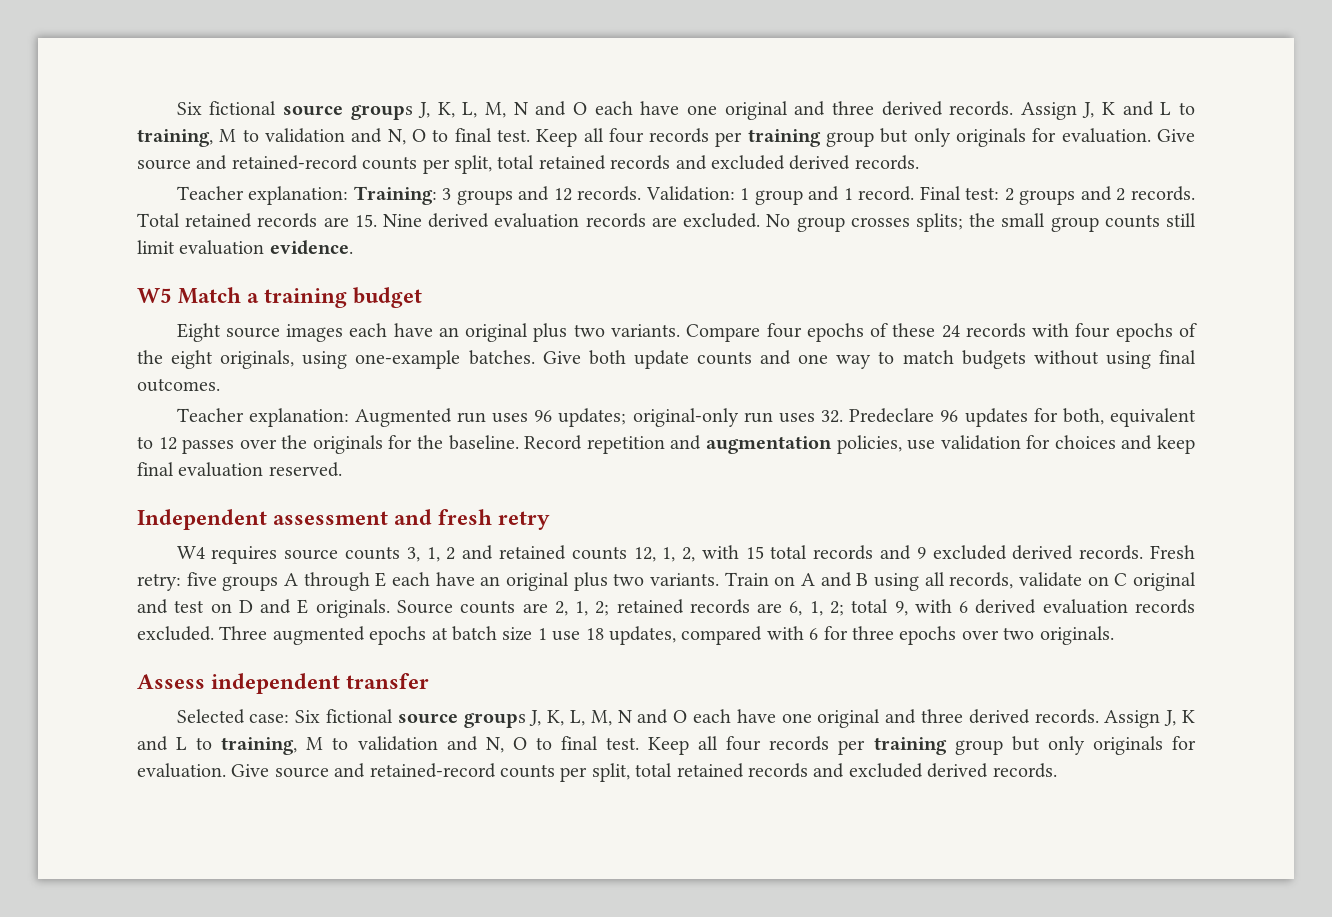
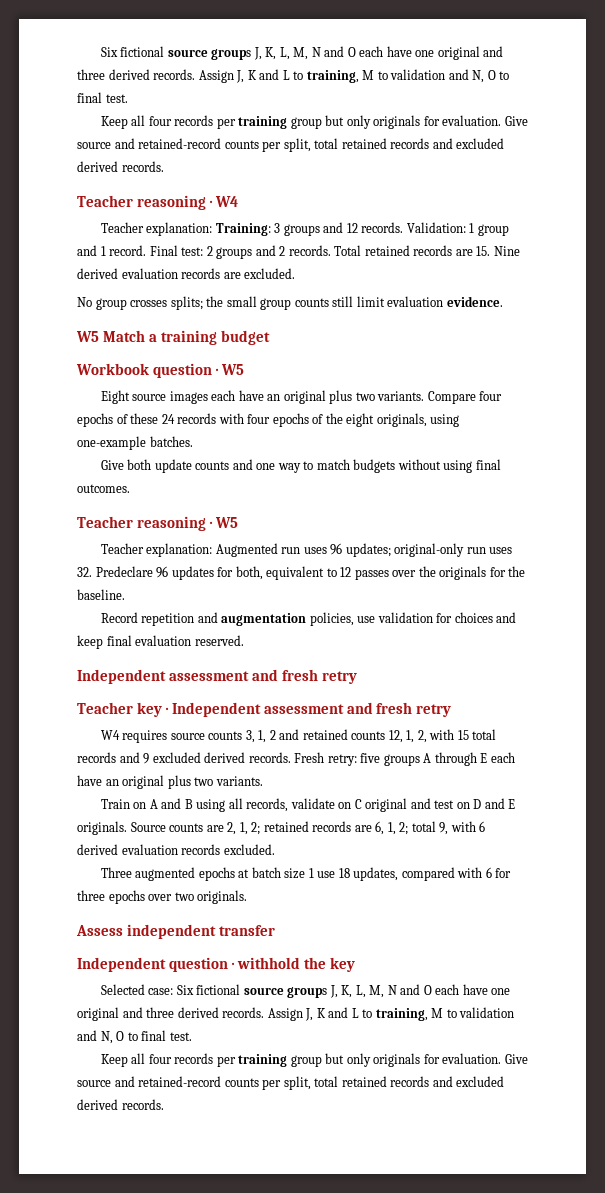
(530, 135) none -> (128, 98) //
(919, 162) none -> [77,195,238,210] // Teacher reasoning · W4
(761, 220) none -> (296, 273) //
(423, 297) none -> [76,363,244,378] // Workbook question · W5
(535, 357) none -> (193, 441) //
(220, 385) none -> [77,516,238,531] // Teacher reasoning · W5
(519, 442) none -> (125, 594) //
(551, 520) none -> [77,702,452,717] // Teacher key · Independent assessment and fresh retry
(720, 579) none -> (263, 781) //
(214, 633) none -> (275, 849) //
(430, 681) none -> [77,957,355,972] // Independent question · withhold the key
(640, 743) none -> (192, 1036) //

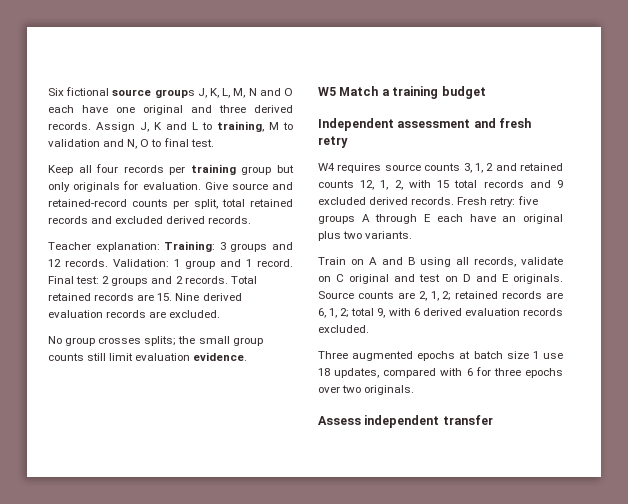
[77,195,238,210] // Teacher reasoning · W4 -> (252, 220) none
[76,363,244,378] [100,390,503,404] [77,413,460,427] [77,436,193,450] [100,459,501,473] [77,484,130,493] [77,516,238,531] [100,543,513,557] [77,566,526,580] [77,589,125,600] [100,612,517,626] [77,635,244,649] [77,669,357,684] [77,702,169,717] Workbook question · W5 // Eight source images each have an original plus two variants. Compare four epochs of these 24 records with four epochs of the eight originals, using one-example batches. // Give both update counts and one way to match budgets without using final outcomes. // Teacher reasoning · W5 // Teacher explanation: Augmented run uses 96 updates; original-only run uses 32. Predeclare 96 updates for both, equivalent to 12 passes over the originals for the baseline. // Record repetition and augmentation policies, use validation for choices and keep final evaluation reserved. // Independent assessment and fresh retry // Teacher key · -> (486, 92) none
[77,957,355,972] [100,984,511,998] [77,1007,515,1021] [77,1030,192,1044] [100,1053,528,1067] [77,1076,505,1090] [77,1099,164,1110] // Independent question · withhold the key // Selected case: Six fictional source groups J, K, L, M, N and O each have one original and three derived records. Assign J, K and L to training, M to validation and N, O to final test. // Keep all four records per training group but only originals for evaluation. Give source and retained-record counts per split, total retained records and excluded derived records. -> (493, 420) none

